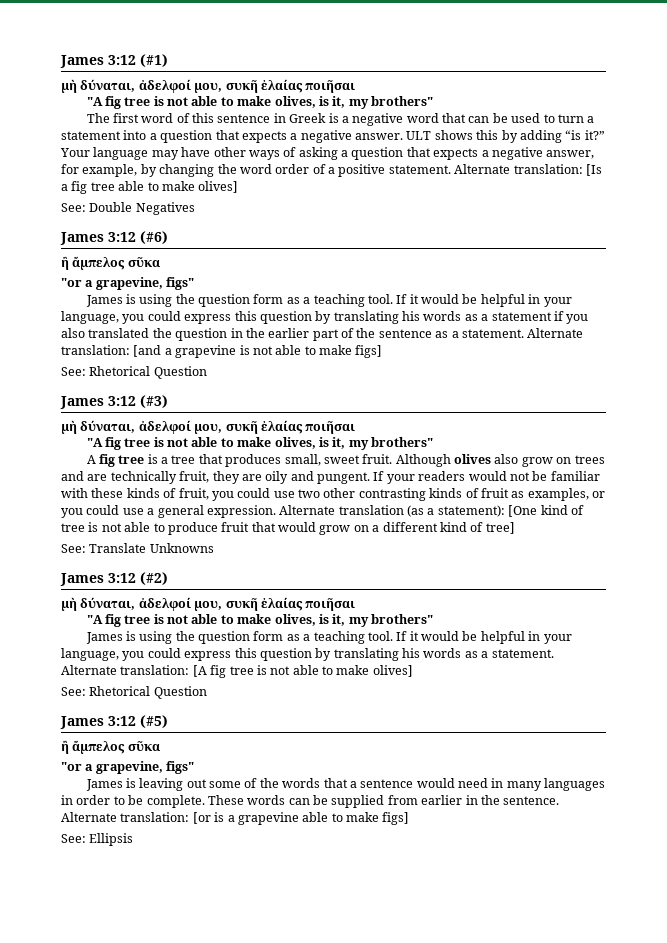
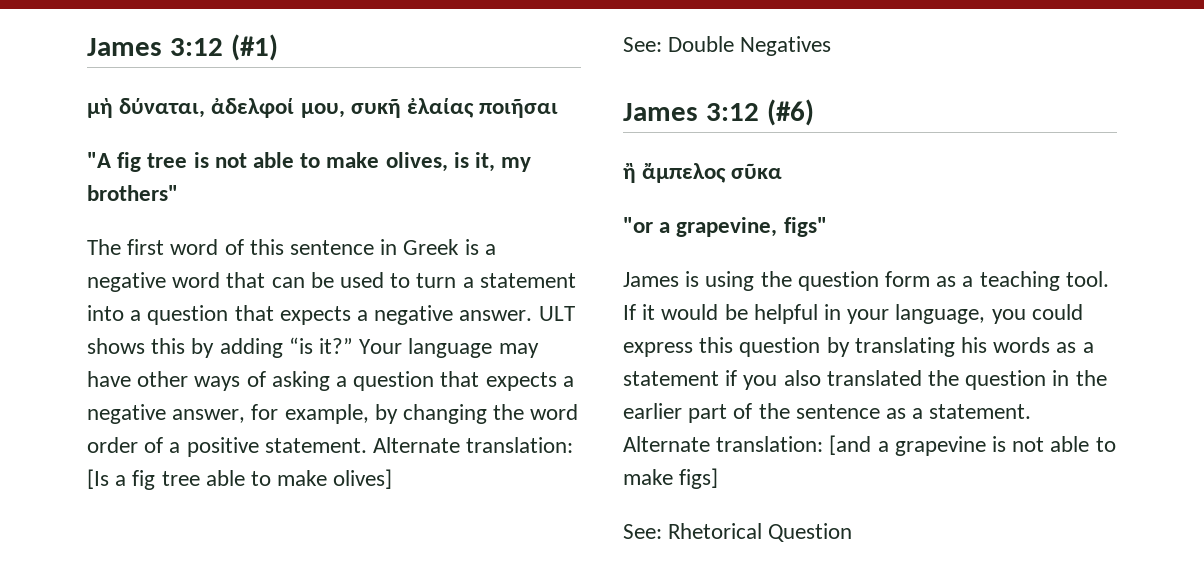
[60,395,168,409] [61,420,356,434] [86,437,434,450] [86,454,605,467] [61,471,600,484] [61,488,605,501] [61,505,584,518] [61,522,515,535] [61,543,214,553] [60,572,168,586] [61,597,356,611] [86,614,434,627] [85,631,572,644] [61,648,554,661] [61,665,413,678] [61,686,207,699] [60,715,168,729] [61,740,160,754] [61,761,195,774] [85,778,606,791] [61,795,560,808] [61,812,410,825] [61,833,134,846] // James 3:12 (#3) // μὴ δύναται, ἀδελφοί μου, συκῆ ἐλαίας ποιῆσαι // "A fig tree is not able to make olives, is it, my brothers" // A fig tree is a tree that produces small, sweet fruit. Although olives also grow on trees and are technically fruit, they are oily and pungent. If your readers would not be familiar with these kinds of fruit, you could use two other contrasting kinds of fruit as examples, or you could use a general expression. Alternate translation (as a statement): [One kind of tree is not able to produce fruit that would grow on a different kind of tree] // See: Translate Unknowns // James 3:12 (#2) // μὴ δύναται, ἀδελφοί μου, συκῆ ἐλαίας ποιῆσαι // "A fig tree is not able to make olives, is it, my brothers" // James is using the question form as a teaching tool. If it would be helpful in your language, you could express this question by translating his words as a statement. Alternate translation: [A fig tree is not able to make olives] // See: Rhetorical Question // James 3:12 (#5) // ἢ ἄμπελος σῦκα // "or a grapevine, figs" // James is leaving out some of the words that a sentence would need in many languages in order to be complete. These words can be supplied from earlier in the sentence. Alternate translation: [or is a grapevine able to make figs] // See: Ellipsis -> (853, 532) none

